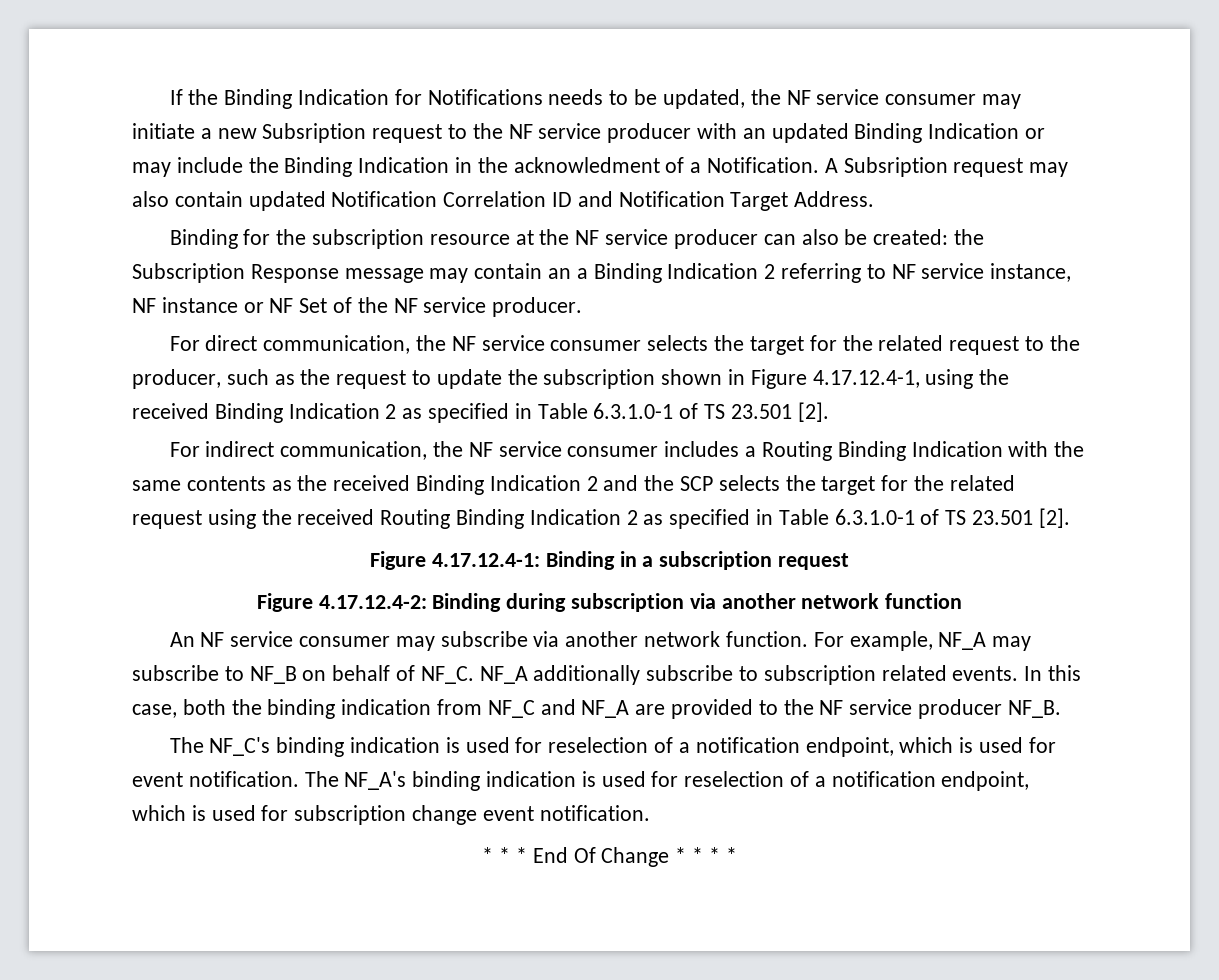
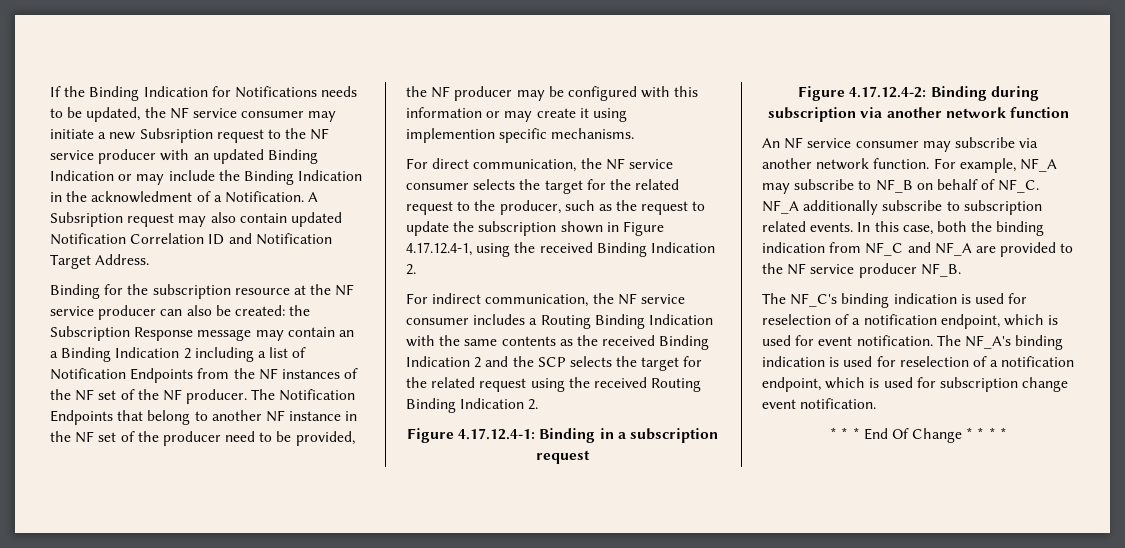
[781,263,1072,283] [132,297,583,317] referring to NF service instance, NF instance or NF Set of the NF service producer. -> [194,347,307,362] [50,368,359,383] [50,389,356,404] [50,410,358,425] [50,431,355,446] [406,86,699,101] [406,107,627,122] [406,128,635,143] including a list of Notification Endpoints from the NF instances of the NF set of the NF producer. The Notification Endpoints that belong to another NF instance in the NF set of the producer need to be provided, the NF producer may be configured with this information or may create it using implemention specific mechanisms.
[385,402,829,423] 2 as specified in Table 6.3.1.0-1 of TS 23.501 [2]. -> [406,264,416,275] 2.
[626,508,1070,529] 2 as specified in Table 6.3.1.0-1 of TS 23.501 [2]. -> [528,399,539,410] 2.

